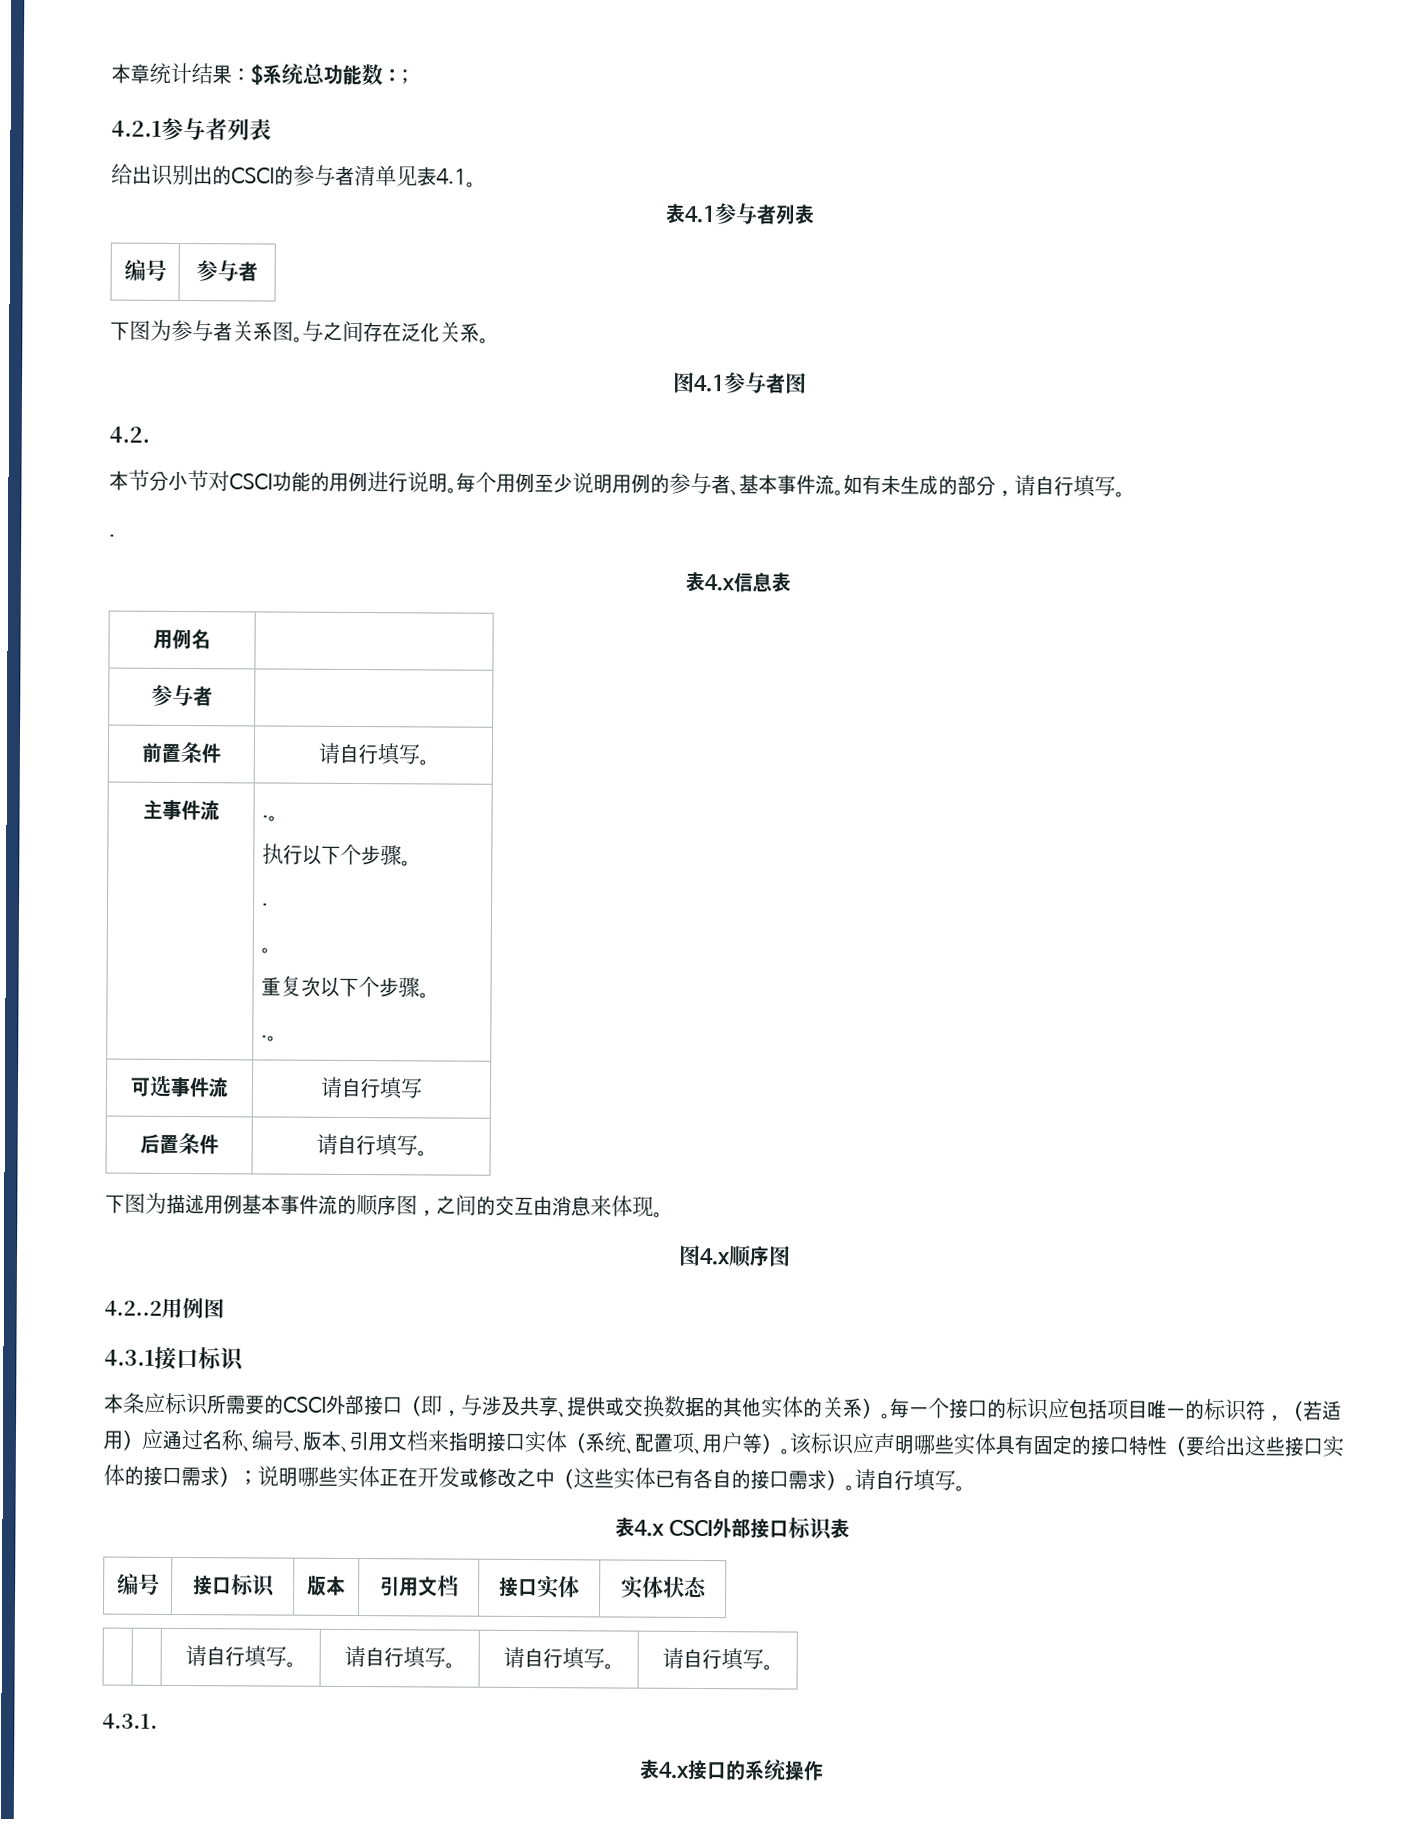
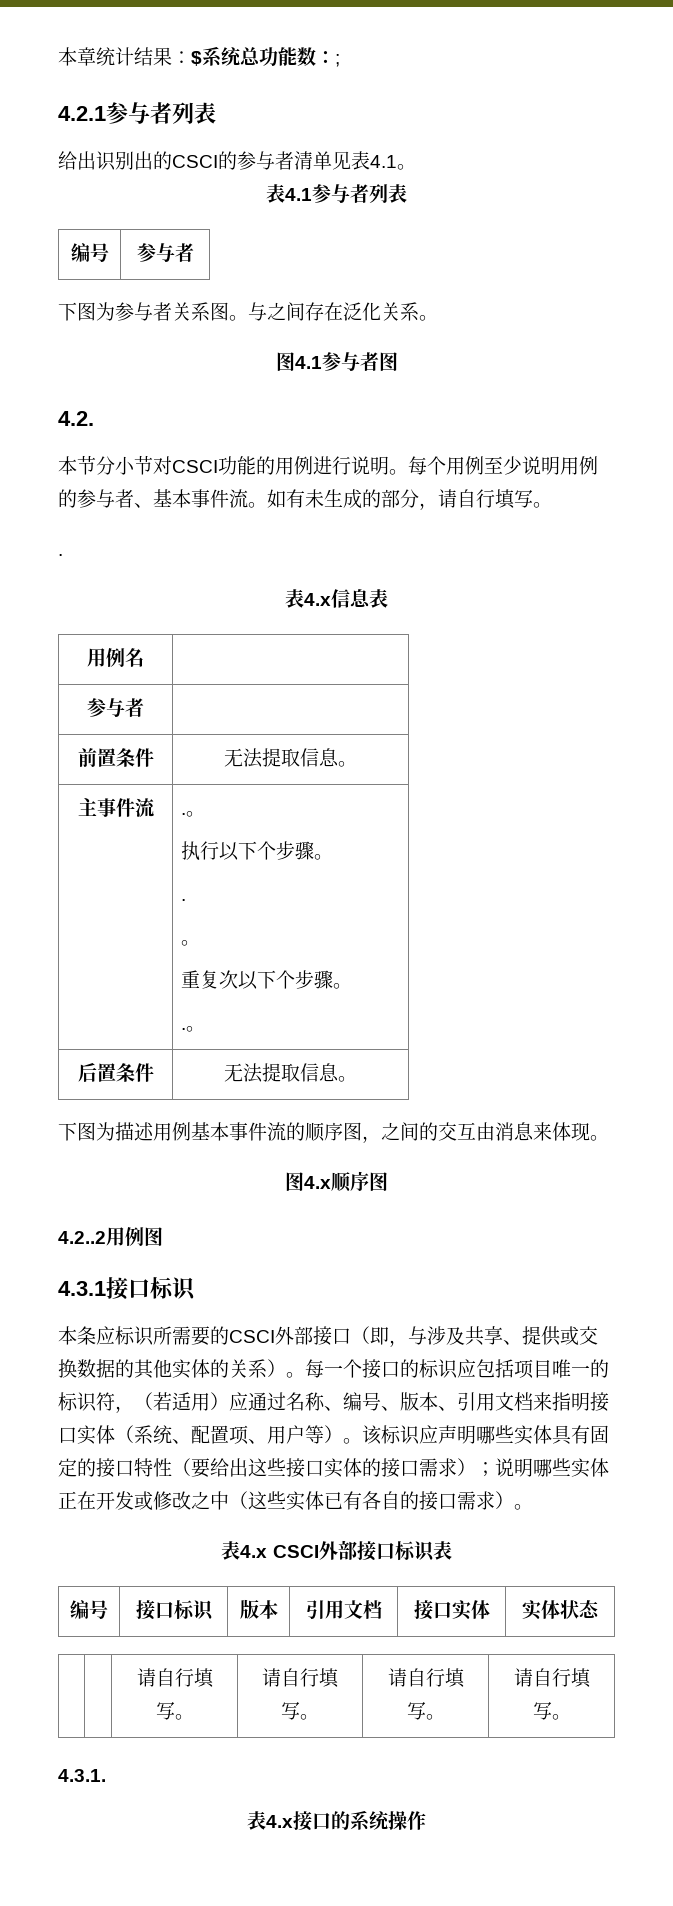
[317,742,420,766] 请自行填写 -> [224,748,339,768] 无法提取信息
[130,1075,229,1098] [320,1076,424,1100] // 可选事件流 | 请自行填写 -> (205, 1029) none
[315,1133,418,1157] 请自行填写 -> [224,1063,339,1083] 无法提取信息
[854,1468,965,1492] 请自行填写。 -> (533, 1507) none

